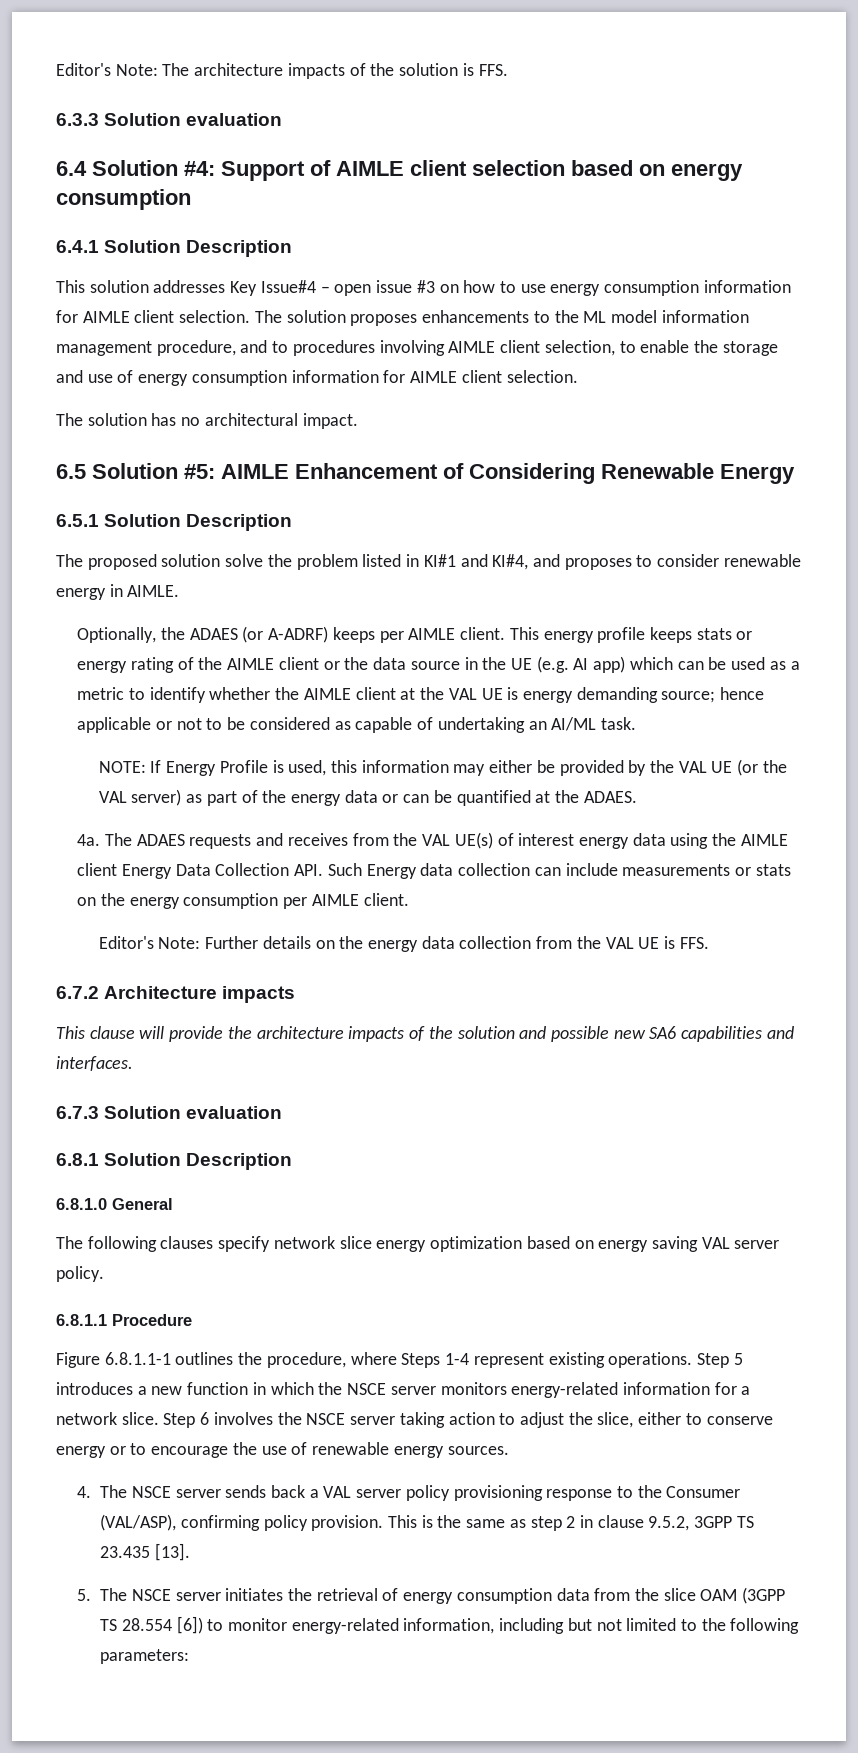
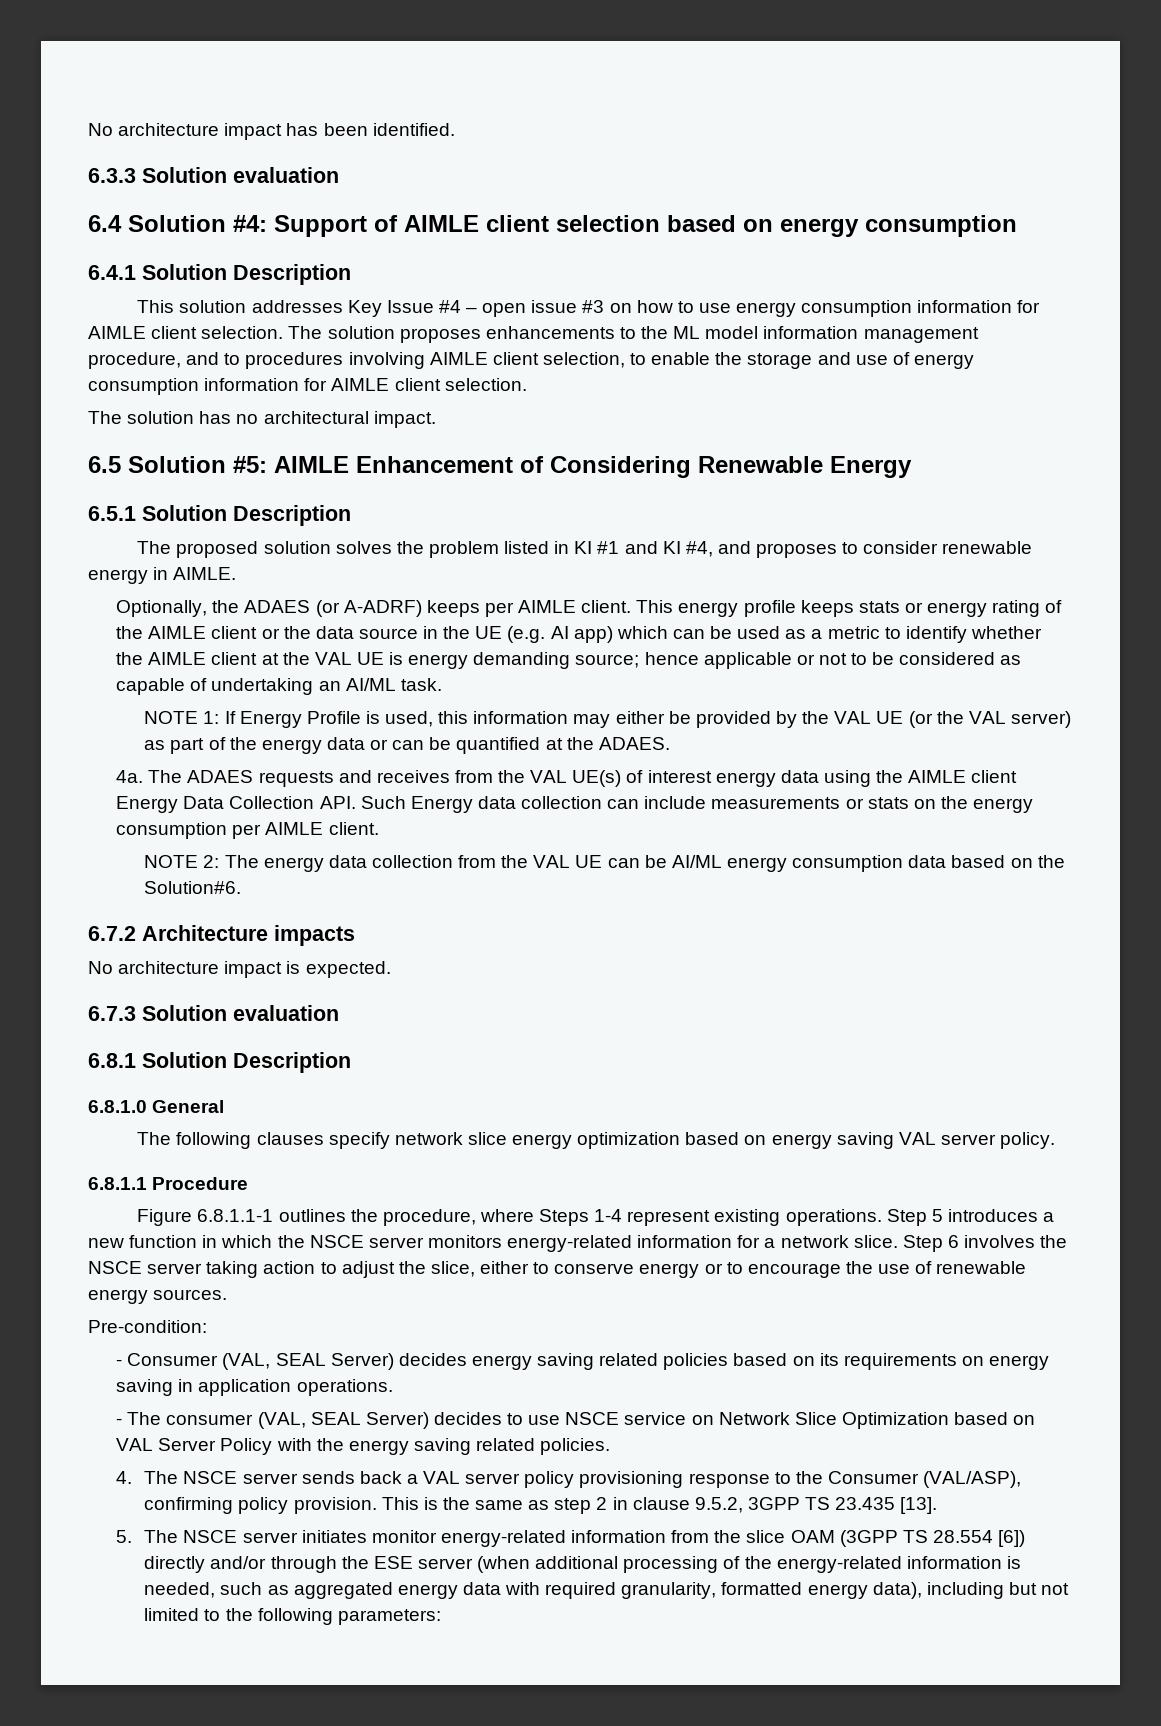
[56,63,508,79] Editor's Note: The architecture impacts of the solution is FFS. -> [88,123,455,140] No architecture impact has been identified.
[260,280,316,293] Issue#4 -> [386,300,461,313] Issue #4
[225,554,264,567] solve -> [335,541,392,554] solves
[423,554,529,570] KI#1 and KI#4, -> [574,541,713,557] KI #1 and KI #4,
[98,761,146,773] NOTE: -> [144,711,220,724] NOTE 1:
[98,936,364,949] Editor's Note: Further details on the -> [144,855,259,868] NOTE 2: The
[664,936,709,949] [56,986,296,1003] [56,1026,794,1042] [56,1056,133,1071] is FFS. // 6.7.2 Architecture impacts // This clause will provide the architecture impacts of the solution and possible new SA6 capabilities and interfaces. -> [607,855,1065,872] [144,881,242,894] [88,925,355,946] [88,961,391,978] can be AI/ML energy consumption data based on the Solution#6. // 6.7.2 Architecture impacts // No architecture impact is expected.
(509, 1450) none -> [88,1320,207,1333] [116,1353,1050,1370] [116,1379,393,1396] [116,1412,1036,1429] [116,1438,611,1455] // Pre-condition: // - Consumer (VAL, SEAL Server) decides energy saving related policies based on its requirements on energy saving in application operations. // - The consumer (VAL, SEAL Server) decides to use NSCE service on Network Slice Optimization based on VAL Server Policy with the energy saving related policies.
[287,1588,590,1604] the retrieval of energy consumption data -> [371,1530,667,1547] monitor energy-related information
[207,1618,495,1634] to monitor energy-related information, -> [144,1556,1021,1573] [144,1582,922,1599] directly and/or through the ESE server (when additional processing of the energy-related information is needed, such as aggregated energy data with required granularity, formatted energy data),

